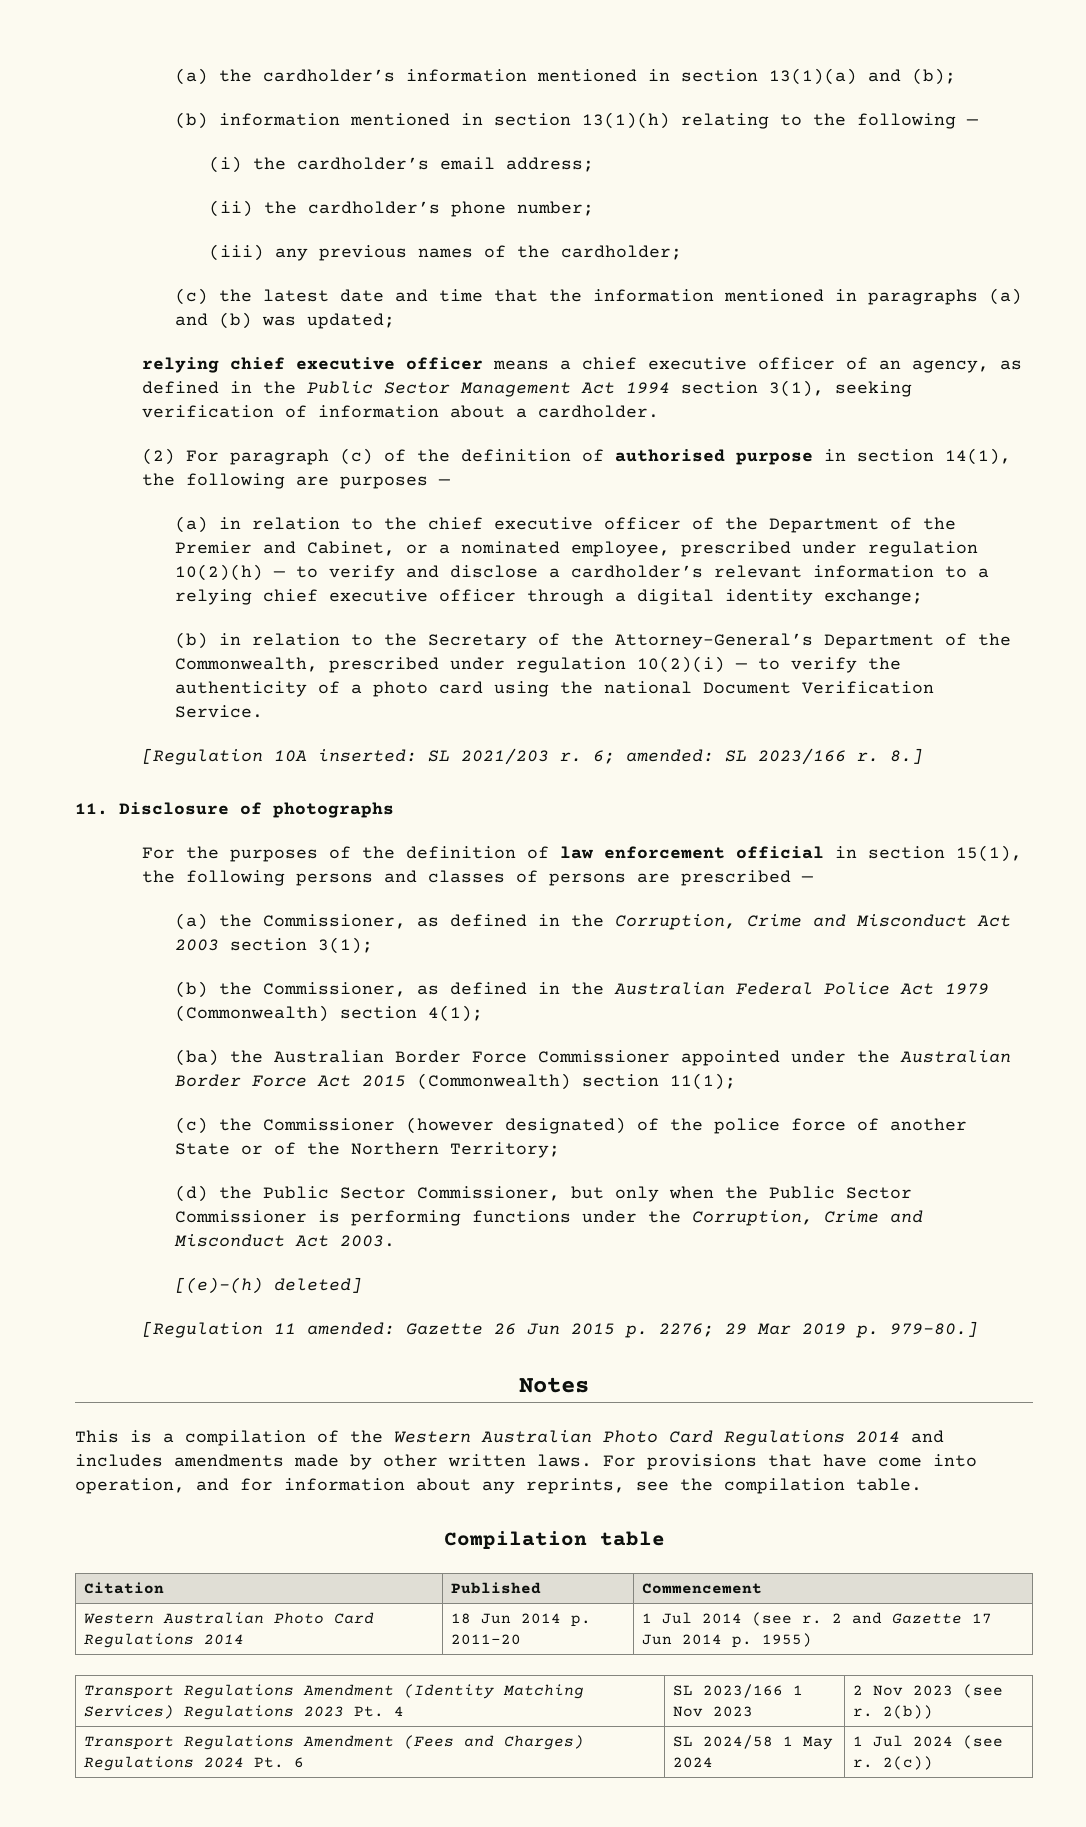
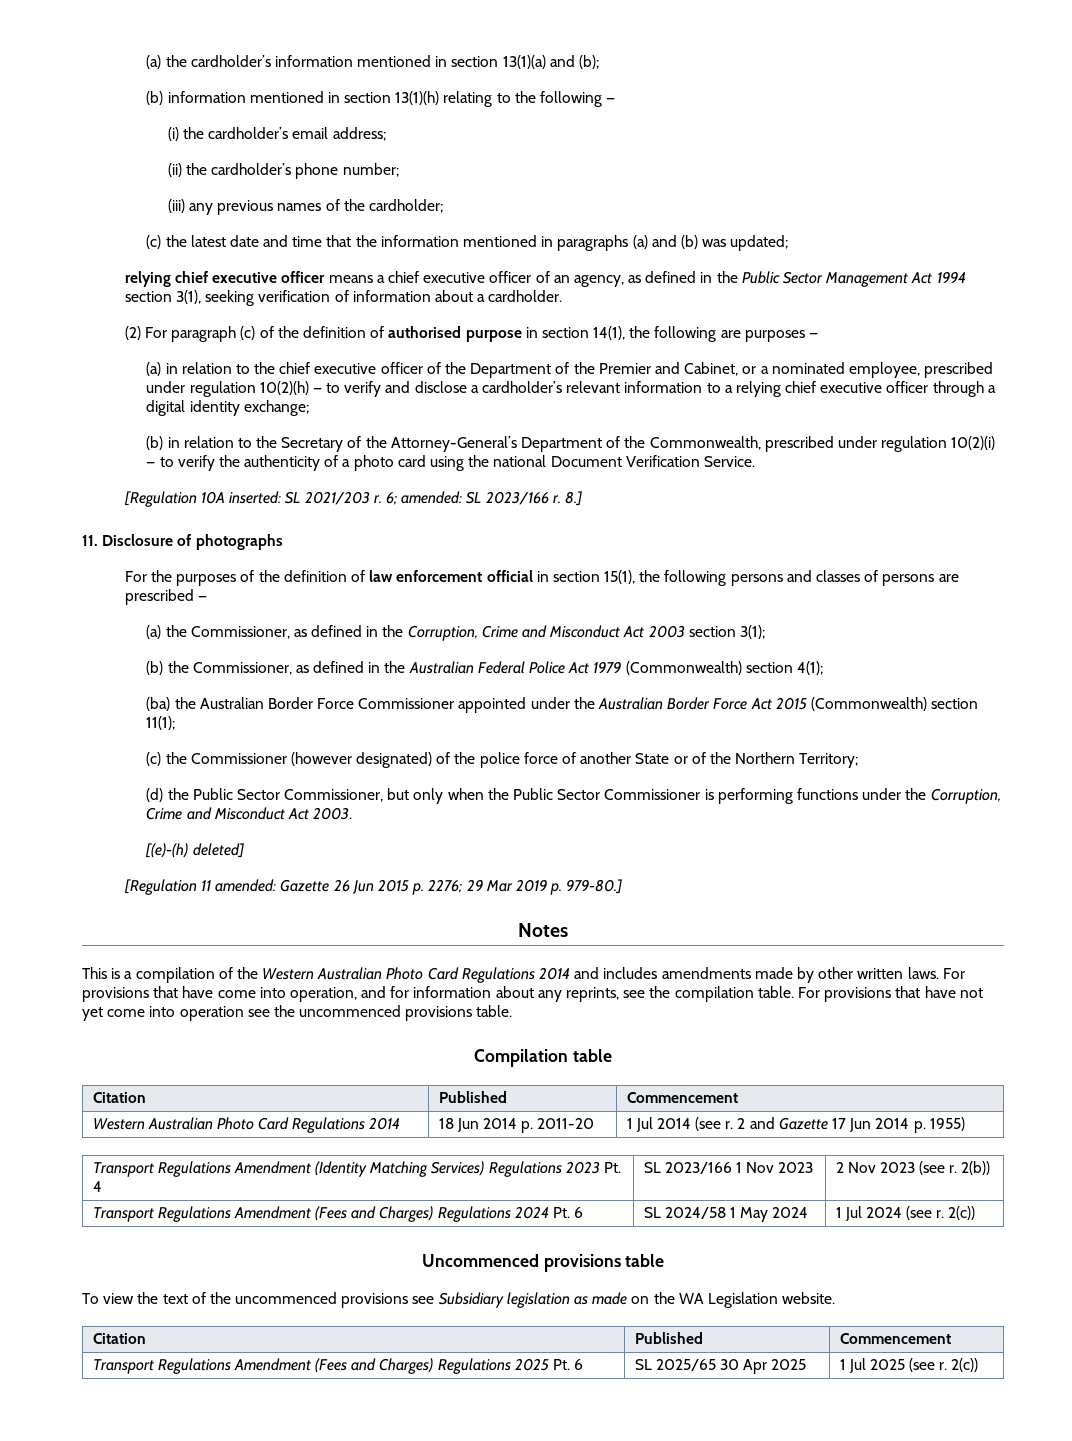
(922, 1484) none -> [797,986,983,1002] [82,1005,513,1021] For provisions that have not yet come into operation see the uncommenced provisions table.
(933, 1763) none -> [421,1254,665,1272] [82,1292,836,1308] [92,1333,146,1344] [634,1332,703,1344] [839,1333,951,1344] [92,1358,584,1374] [634,1359,807,1374] [839,1358,979,1373] // Uncommenced provisions table // To view the text of the uncommenced provisions see Subsidiary legislation as made on the WA Legislation website. // Citation | Published | Commencement // Transport Regulations Amendment (Fees and Charges) Regulations 2025 Pt. 6 | SL 2025/65 30 Apr 2025 | 1 Jul 2025 (see r. 2(c))

